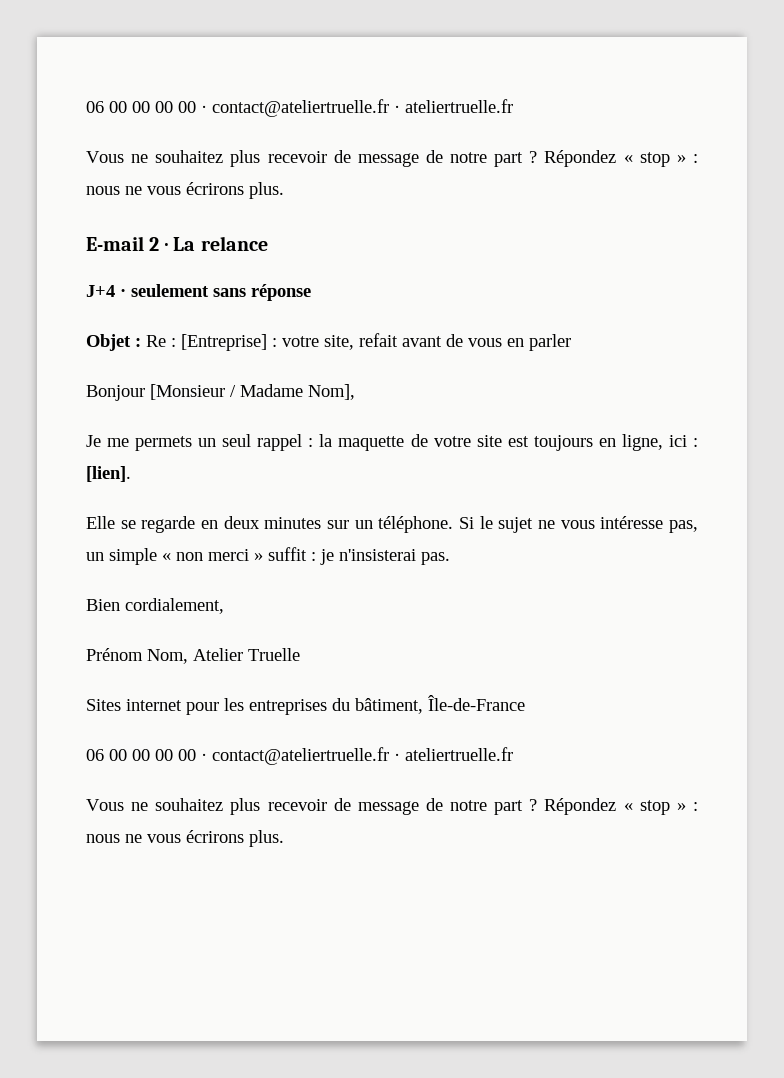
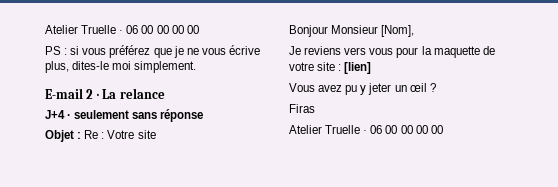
[86,99,513,117] [86,150,698,167] [86,182,284,199] 06 00 00 00 00 · contact@ateliertruelle.fr · ateliertruelle.fr // Vous ne souhaitez plus recevoir de message de notre part ? Répondez « stop » : nous ne vous écrirons plus. -> [45,25,199,34] [45,45,260,58] [45,61,197,73] Atelier Truelle · 06 00 00 00 00 // PS : si vous préférez que je ne vous écrive plus, dites-le moi simplement.
[181,333,571,351] [86,384,355,401] [86,434,314,451] [Entreprise] : votre site, refait avant de vous en parler // Bonjour [Monsieur / Madame Nom], // Je me permets un seul rappel : -> [107,130,156,139] [289,25,415,37] [289,46,419,58] Votre site // Bonjour Monsieur [Nom], // Je reviens vers vous pour
[507,434,698,451] [86,466,131,482] [86,516,699,533] [86,547,450,565] [86,598,224,614] [86,648,300,664] [86,695,525,715] [86,747,513,765] [86,798,698,815] [86,830,284,847] est toujours en ligne, ici : [lien]. // Elle se regarde en deux minutes sur un téléphone. Si le sujet ne vous intéresse pas, un simple « non merci » suffit : je n'insisterai pas. // Bien cordialement, // Prénom Nom, Atelier Truelle // Sites internet pour les entreprises du bâtiment, Île-de-France // 06 00 00 00 00 · contact@ateliertruelle.fr · ateliertruelle.fr // Vous ne souhaitez plus recevoir de message de notre part ? Répondez « stop » : nous ne vous écrirons plus. -> [338,62,372,74] [289,83,436,95] [289,104,315,113] [289,125,443,134] : [lien] // Vous avez pu y jeter un œil ? // Firas // Atelier Truelle · 06 00 00 00 00

